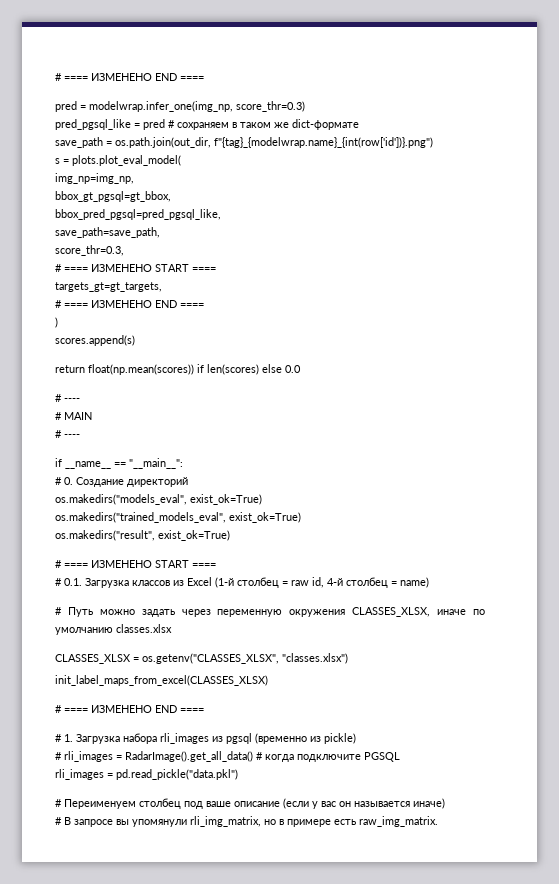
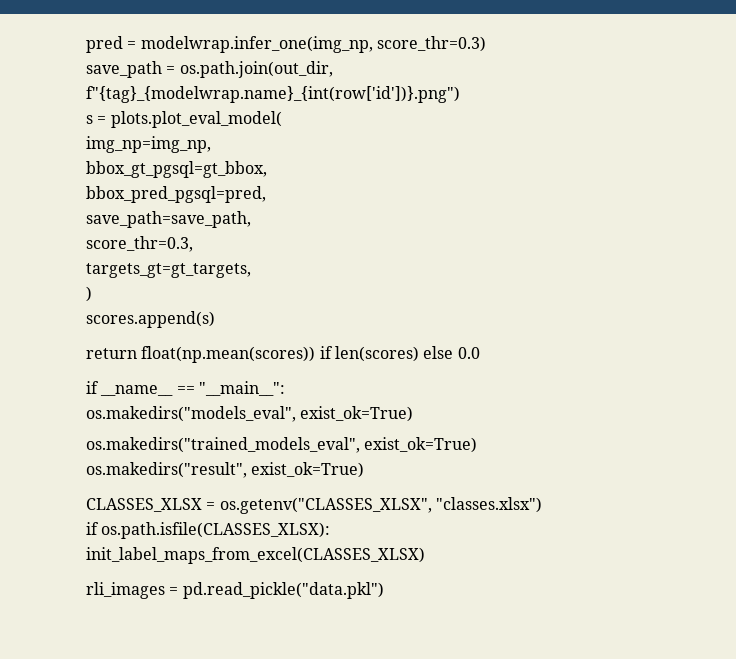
[55,73,204,81] # ==== ИЗМЕНЕНО END ==== // -> (86, 44) none
[55,119,359,130] // pred_pgsql_like = pred # сохраняем в таком же dict-формате -> (486, 44) none
[55,209,221,220] bbox_pred_pgsql=pred_pgsql_like, -> [86,186,266,203] bbox_pred_pgsql=pred,
[55,264,216,272] [55,282,162,292] [55,300,204,308] # ==== ИЗМЕНЕНО START ==== // targets_gt=gt_targets, // # ==== ИЗМЕНЕНО END ==== -> [86,263,251,278] targets_gt=gt_targets,
[55,394,80,402] [55,412,92,420] [55,430,80,438] // # ---- // # MAIN // # ---- -> (480, 353) none
[55,477,188,487] // # 0. Создание директорий -> (285, 388) none
[55,560,216,568] [55,577,429,588] [55,607,486,617] [55,624,172,635] // # ==== ИЗМЕНЕНО START ==== // # 0.1. Загрузка классов из Excel (1-й столбец = raw id, 4-й столбец = name) // # Путь можно задать через переменную окружения CLASSES_XLSX, иначе по умолчанию classes.xlsx -> (365, 470) none
(348, 658) none -> [86,522,331,539] // if os.path.isfile(CLASSES_XLSX):
[55,705,204,713] [55,733,356,744] [55,751,400,762] [55,769,238,780] [55,798,445,809] [55,816,438,827] # ==== ИЗМЕНЕНО END ==== // # 1. Загрузка набора rli_images из pgsql (временно из pickle) // # rli_images = RadarImage().get_all_data() # когда подключите PGSQL // rli_images = pd.read_pickle("data.pkl") // # Переименуем столбец под ваше описание (если у вас он называется иначе) // # В запросе вы упомянули rli_img_matrix, но в примере есть raw_img_matrix. -> [86,582,384,599] rli_images = pd.read_pickle("data.pkl")

